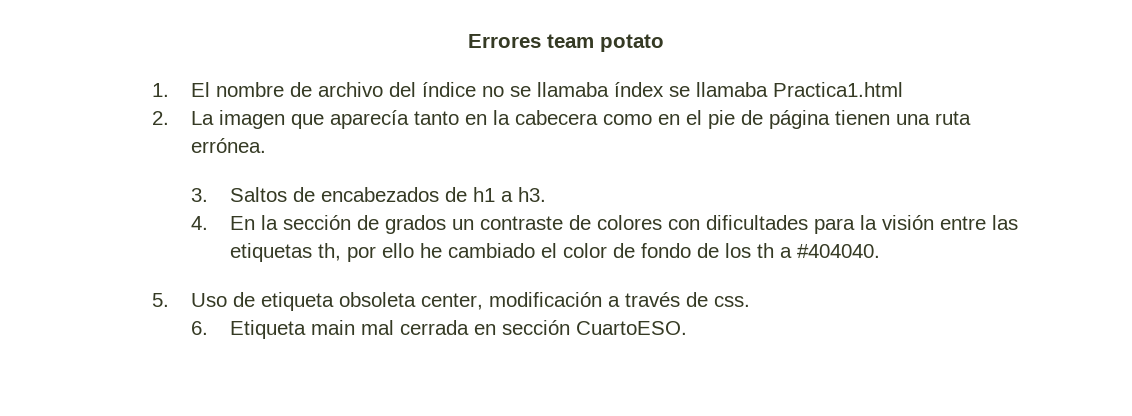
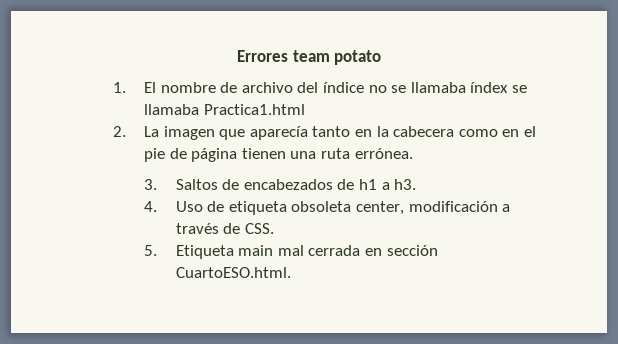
[229,215,1018,234] [229,243,880,262] [151,293,169,307] En la sección de grados un contraste de colores con dificultades para la visión entre las etiquetas th, por ello he cambiado el color de fondo de los th a #404040. // 5. -> (158, 206) none
[713,296,750,307] [190,321,208,335] css. // 6. -> [244,223,274,234] [144,245,158,256] CSS. // 5.
[575,321,687,335] CuartoESO. -> [175,267,291,278] CuartoESO.html.

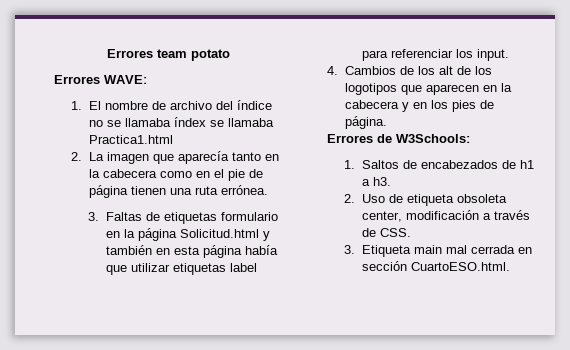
(382, 57) none -> [54,75,147,84] // Errores WAVE:
(158, 184) none -> [105,212,278,224] [105,228,270,241] [105,245,278,258] [105,263,257,275] [361,49,509,61] [327,66,492,75] [344,83,512,95] [344,100,494,112] [344,116,387,129] [327,134,471,143] [344,160,356,169] Faltas de etiquetas formulario en la página Solicitud.html y también en esta página había que utilizar etiquetas label para referenciar los input. // 4. Cambios de los alt de los logotipos que aparecen en la cabecera y en los pies de página. // Errores de W3Schools: // 1.
[144,201,158,212] 4. -> [344,194,356,203] 2.
[144,245,158,256] 5. -> [344,245,356,254] 3.

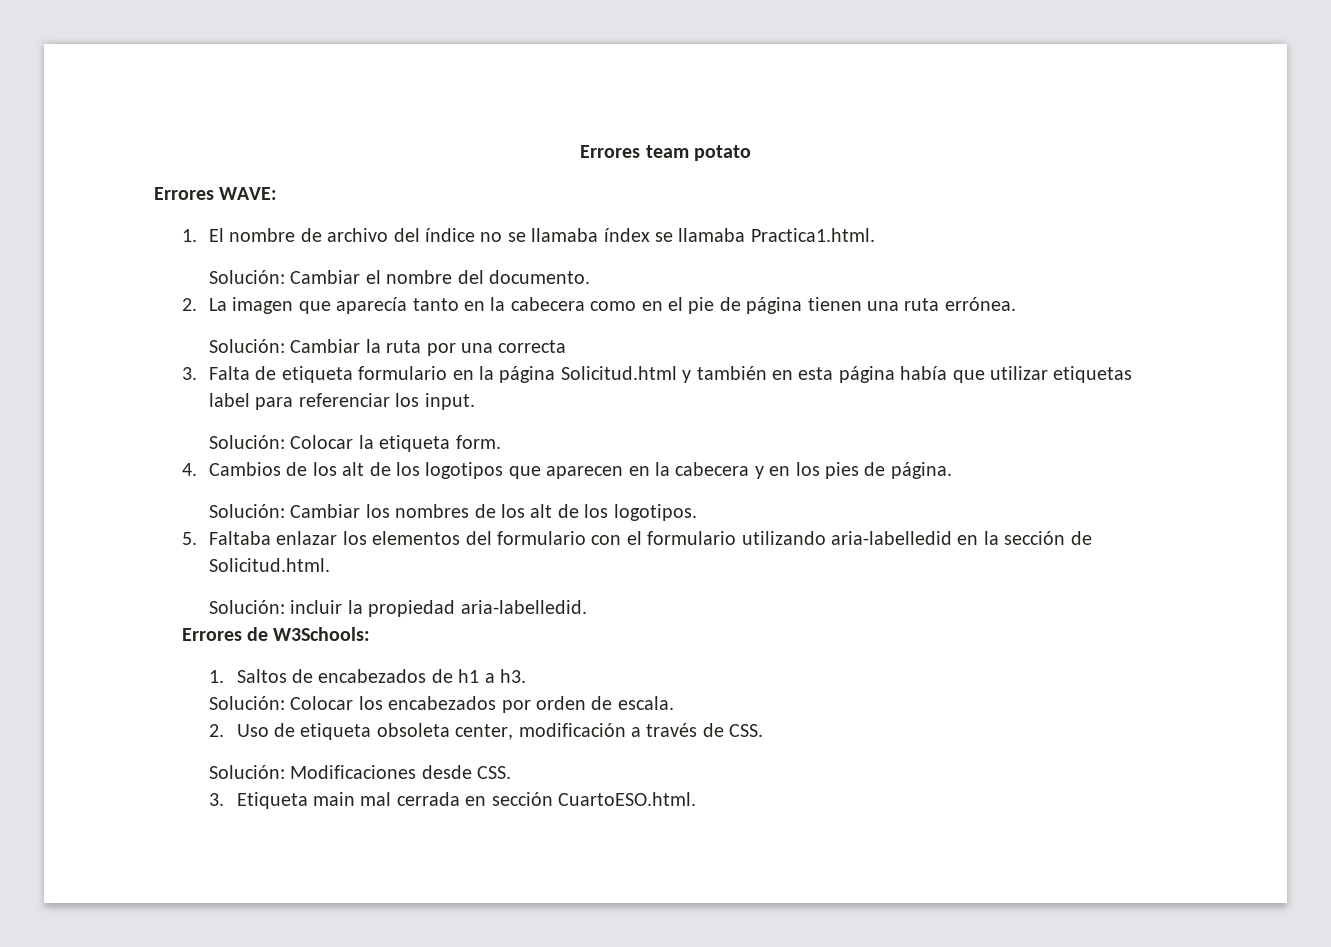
[88,135,173,144] Practica1.html -> [750,228,875,242] [209,270,591,284] Practica1.html. // Solución: Cambiar el nombre del documento.
[88,212,217,224] 3. Faltas de etiquetas -> [209,339,567,356] [181,366,353,383] Solución: Cambiar la ruta por una correcta // 3. Falta de etiqueta
(509, 55) none -> [209,435,501,452] // Solución: Colocar la etiqueta form.
(387, 122) none -> [209,504,697,521] [181,531,1092,545] [209,558,331,572] [209,600,587,617] // Solución: Cambiar los nombres de los alt de los logotipos. // 5. Faltaba enlazar los elementos del formulario con el formulario utilizando aria-labelledid en la sección de Solicitud.html. // Solución: incluir la propiedad aria-labelledid.
(391, 181) none -> [209,696,674,713] // Solución: Colocar los encabezados por orden de escala.
(411, 232) none -> [209,765,512,779] // Solución: Modificaciones desde CSS.

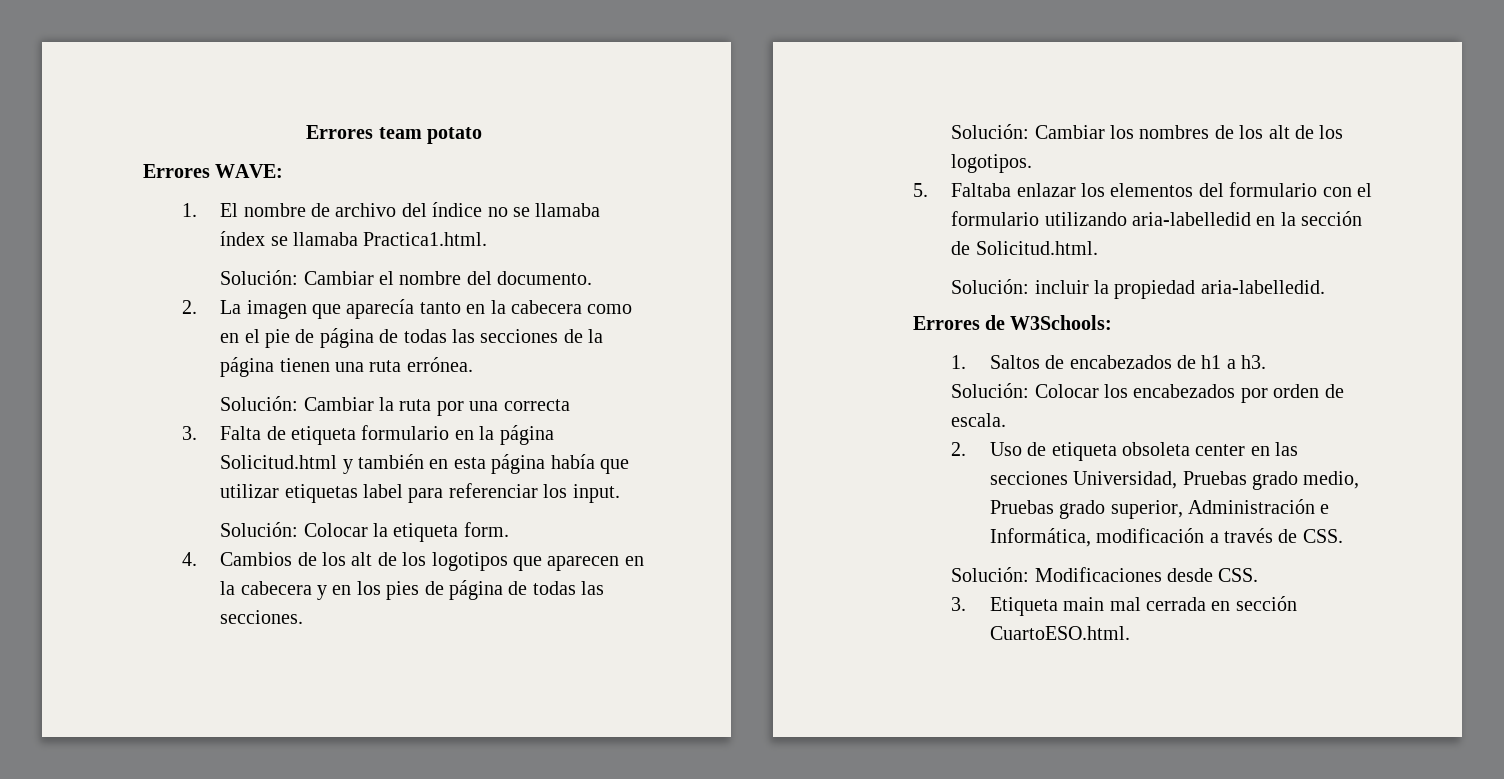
(803, 305) none -> [379,329,604,343] [220,357,275,377] de todas las secciones de la página
[890,462,952,479] página. -> [449,580,605,600] [220,610,304,624] página de todas las secciones.
[455,724,514,740] center, -> [1195,442,1299,456] [989,471,1360,490] [989,499,1330,519] [989,528,1091,547] center en las secciones Universidad, Pruebas grado medio, Pruebas grado superior, Administración e Informática,

